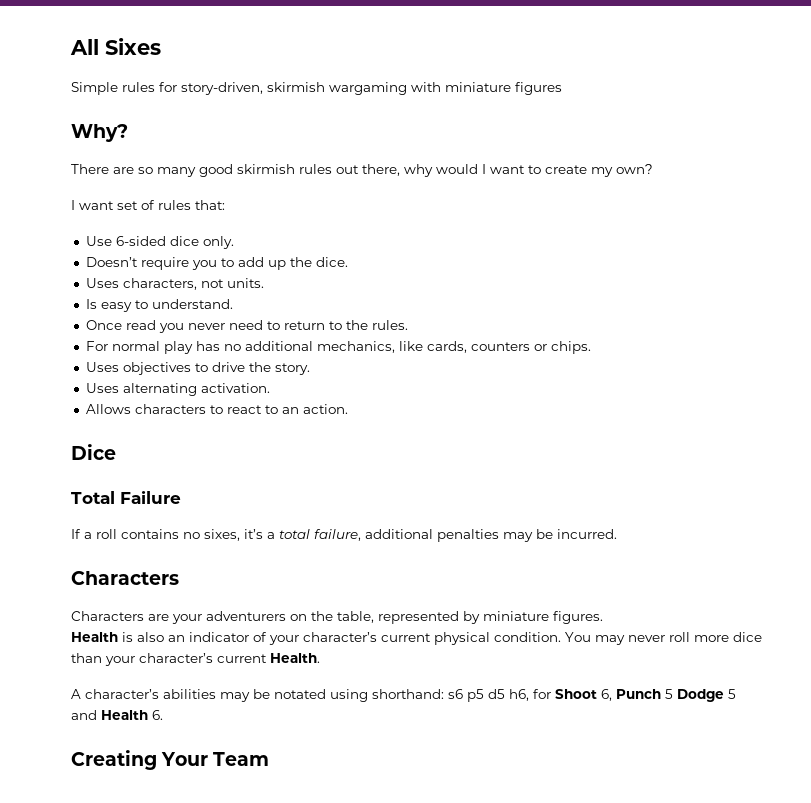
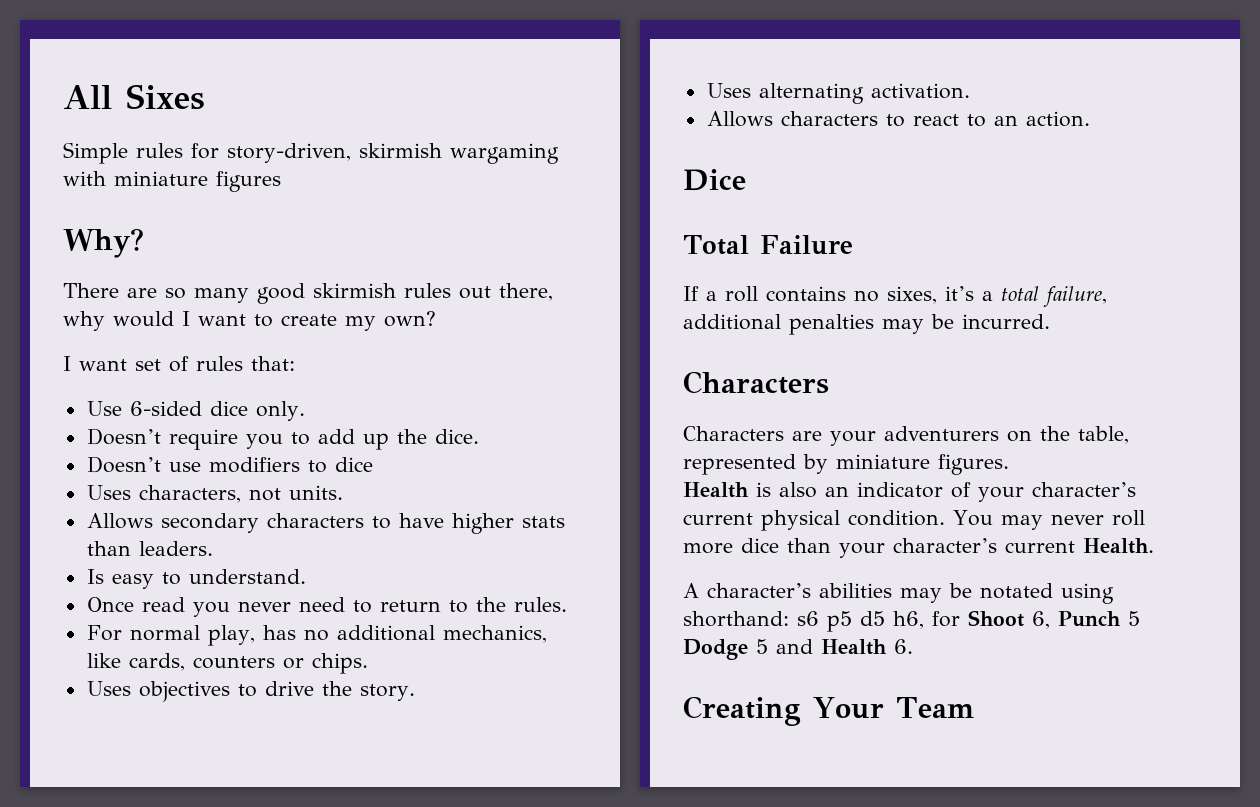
(348, 262) none -> [86,456,373,473] // Doesn’t use modifiers to dice
(264, 283) none -> [86,513,565,534] [86,541,213,556] // Allows secondary characters to have higher stats than leaders.
[163,341,193,354] play -> [207,625,255,646] play,

